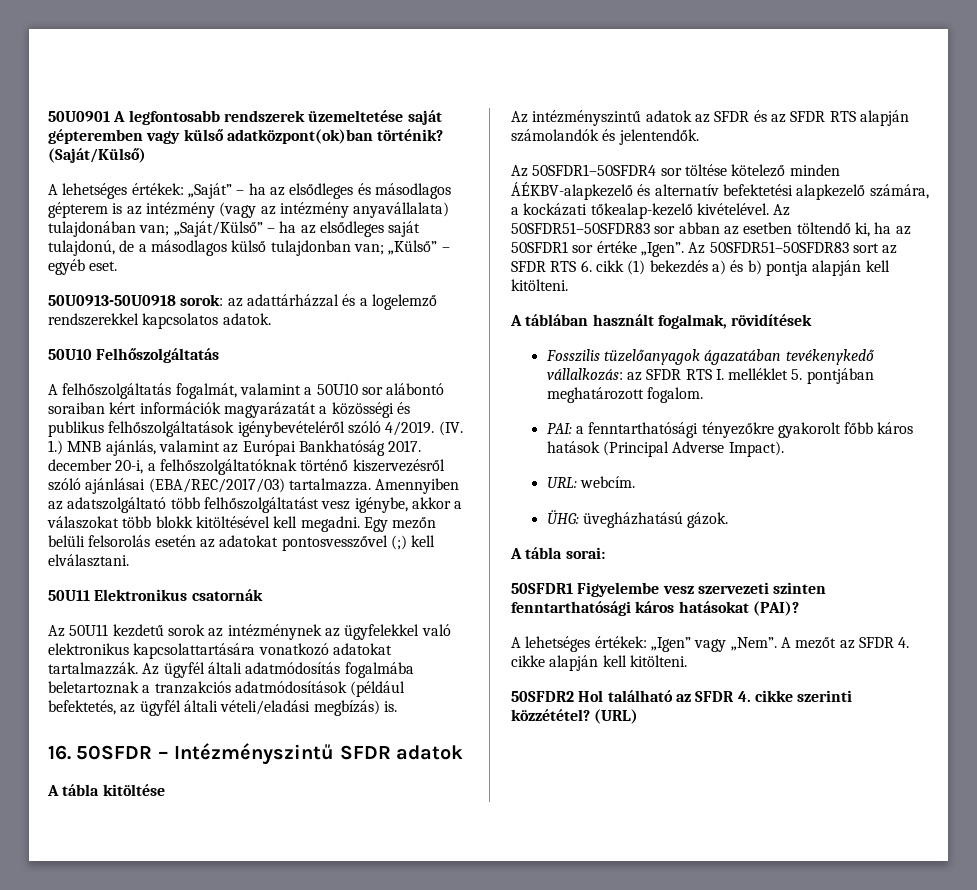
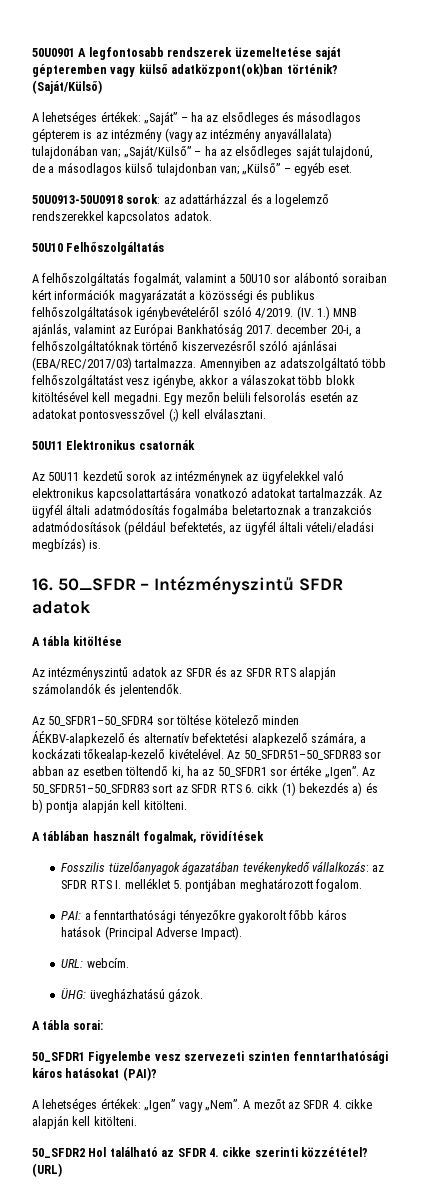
[76,745,153,760] 50SFDR -> [57,578,136,591] 50_SFDR
[532,164,657,176] 50SFDR1–50SFDR4 -> [48,716,154,726] 50_SFDR1–50_SFDR4
[511,222,650,234] 50SFDR51–50SFDR83 -> [243,750,361,760] 50_SFDR51–50_SFDR83
[511,241,568,253] 50SFDR1 -> [217,767,267,777] 50_SFDR1
[709,241,849,253] 50SFDR51–50SFDR83 -> [32,784,149,794] 50_SFDR51–50_SFDR83
[511,583,573,594] 50SFDR1 -> [32,1052,85,1062] 50_SFDR1
[511,691,574,702] 50SFDR2 -> [32,1148,85,1158] 50_SFDR2

